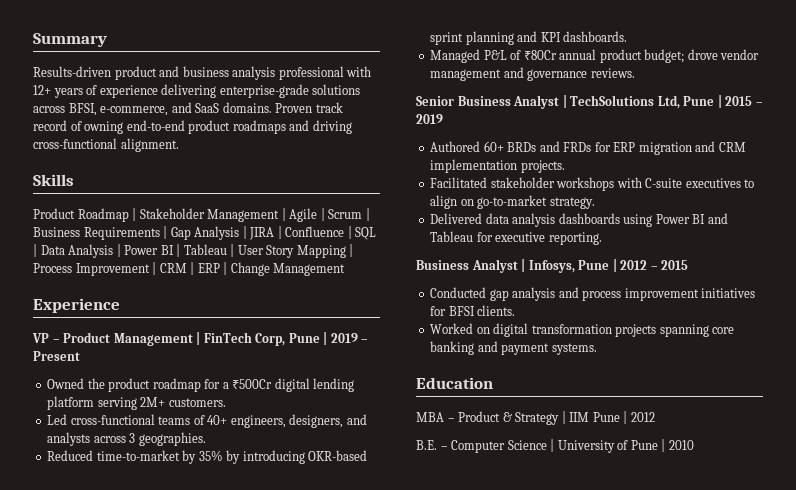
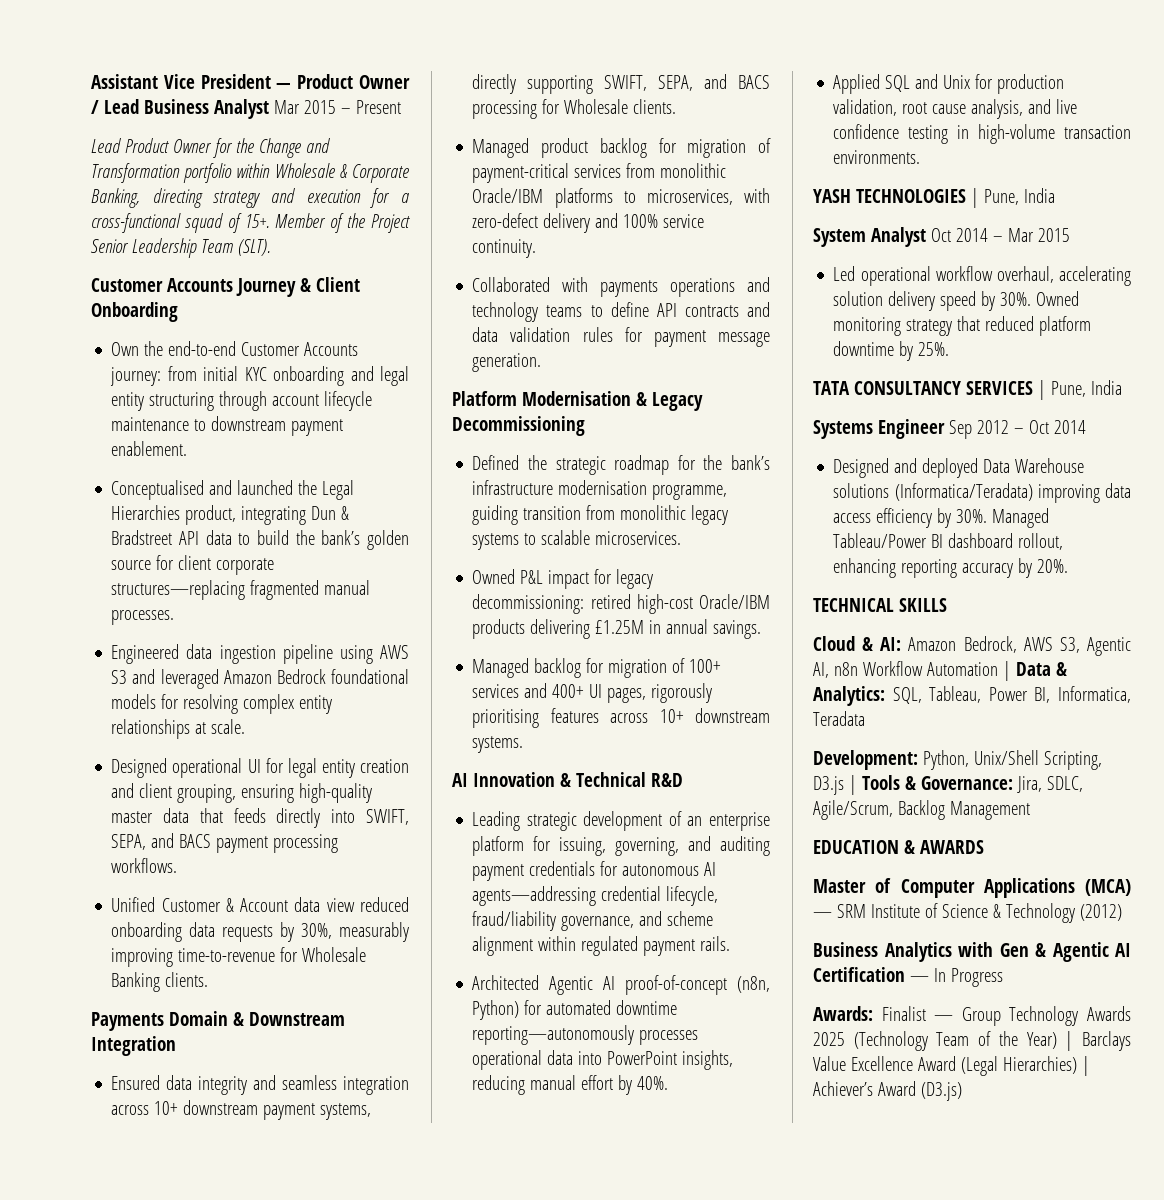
[33,33,107,47] [33,66,372,80] [33,84,361,98] [33,102,343,116] [33,120,352,134] [33,138,179,152] [33,174,74,186] [33,208,370,222] [33,226,377,240] [33,244,354,258] [33,262,346,276] [33,298,120,313] [32,332,369,346] [33,351,80,361] [47,378,355,392] [47,396,226,410] [47,414,367,428] [47,432,206,446] [47,450,368,464] [430,31,628,45] [430,49,760,63] [430,67,635,81] [416,95,763,109] [416,114,443,124] [430,141,746,155] [430,159,565,173] [430,177,755,191] [430,195,595,209] [430,213,728,227] [430,231,602,245] [416,259,689,273] [430,287,756,301] [430,305,516,316] [430,323,735,337] [430,341,597,355] [416,377,493,389] [416,411,655,425] [416,439,694,453] Summary // Results-driven product and business analysis professional with 12+ years of experience delivering enterprise-grade solutions across BFSI, e-commerce, and SaaS domains. Proven track record of owning end-to-end product roadmaps and driving cross-functional alignment. // Skills // Product Roadmap | Stakeholder Management | Agile | Scrum | Business Requirements | Gap Analysis | JIRA | Confluence | SQL | Data Analysis | Power BI | Tableau | User Story Mapping | Process Improvement | CRM | ERP | Change Management // Experience // VP – Product Management | FinTech Corp, Pune | 2019 – Present // Owned the product roadmap for a ₹500Cr digital lending platform serving 2M+ customers. // Led cross-functional teams of 40+ engineers, designers, and analysts across 3 geographies. // Reduced time-to-market by 35% by introducing OKR-based sprint planning and KPI dashboards. // Managed P&L of ₹80Cr annual product budget; drove vendor management and governance reviews. // Senior Business Analyst | TechSolutions Ltd, Pune | 2015 – 2019 // Authored 60+ BRDs and FRDs for ERP migration and CRM implementation projects. // Facilitated stakeholder workshops with C-suite executives to align on go-to-market strategy. // Delivered data analysis dashboards using Power BI and Tableau for executive reporting. // Business Analyst | Infosys, Pune | 2012 – 2015 // Conducted gap analysis and process improvement initiatives for BFSI clients. // Worked on digital transformation projects spanning core banking and payment systems. // Education // MBA – Product & Strategy | IIM Pune | 2012 // B.E. – Computer Science | University of Pune | 2010 -> [91,74,410,89] [91,99,401,119] [91,138,330,158] [91,163,409,183] [91,188,410,208] [91,213,410,233] [91,238,271,258] [91,277,360,297] [91,302,178,322] [111,341,359,356] [110,366,409,386] [111,391,373,411] [111,416,344,436] [111,441,188,456] [111,480,355,500] [111,505,350,525] [111,530,409,550] [111,555,275,575] [111,580,371,600] [111,610,175,625] [111,644,410,664] [111,669,409,689] [111,694,333,714] [111,719,246,739] [111,758,409,778] [111,783,373,803] [111,808,410,828] [111,833,339,853] [111,858,178,873] [111,897,409,912] [111,922,409,942] [111,947,367,967] [111,972,209,992] [91,1011,345,1031] [91,1036,176,1056] [111,1075,409,1095] [111,1100,372,1120] [472,74,770,94] [472,99,677,119] [472,138,771,158] [472,163,727,183] [472,188,770,208] [472,213,705,233] [472,239,537,258] [472,277,770,297] [472,302,770,322] [472,327,770,347] [472,353,542,372] [452,391,703,411] [452,416,585,436] [472,455,770,475] [472,480,728,500] [472,505,729,525] [472,530,682,550] [472,569,654,589] [472,594,770,614] [472,619,762,639] [472,658,722,678] [472,683,713,703] [472,708,770,728] [472,736,524,753] [452,772,683,787] [472,811,770,831] [472,836,770,856] [472,861,717,881] [472,886,719,906] [472,911,714,931] [472,936,731,956] [472,975,770,995] [472,1000,678,1020] [472,1025,699,1045] [472,1050,734,1070] [472,1075,669,1095] [833,74,1065,94] [833,99,1078,119] [833,124,1131,144] [833,150,921,164] [813,188,1055,208] [813,227,1070,247] [833,266,1131,286] [833,291,1080,311] [833,316,1092,336] [833,341,950,361] [813,380,1122,400] [813,419,1086,439] [833,458,1085,478] [833,483,1131,503] [833,508,1050,528] [833,533,1064,550] [833,558,1069,578] [813,598,947,612] [813,636,1131,656] [813,661,1067,681] [813,686,1131,706] [813,711,865,726] [813,750,1102,770] [813,775,1083,795] [813,800,1030,820] [813,840,984,854] [813,878,1131,898] [813,903,1122,923] [813,942,1131,962] [813,967,1003,987] [813,1006,1131,1026] [813,1031,1131,1051] [813,1056,1090,1076] [813,1081,963,1101] Assistant Vice President — Product Owner / Lead Business Analyst Mar 2015 – Present // Lead Product Owner for the Change and Transformation portfolio within Wholesale & Corporate Banking, directing strategy and execution for a cross-functional squad of 15+. Member of the Project Senior Leadership Team (SLT). // Customer Accounts Journey & Client Onboarding // Own the end-to-end Customer Accounts journey: from initial KYC onboarding and legal entity structuring through account lifecycle maintenance to downstream payment enablement. // Conceptualised and launched the Legal Hierarchies product, integrating Dun & Bradstreet API data to build the bank’s golden source for client corporate structures—replacing fragmented manual processes. // Engineered data ingestion pipeline using AWS S3 and leveraged Amazon Bedrock foundational models for resolving complex entity relationships at scale. // Designed operational UI for legal entity creation and client grouping, ensuring high-quality master data that feeds directly into SWIFT, SEPA, and BACS payment processing workflows. // Unified Customer & Account data view reduced onboarding data requests by 30%, measurably improving time-to-revenue for Wholesale Banking clients. // Payments Domain & Downstream Integration // Ensured data integrity and seamless integration across 10+ downstream payment systems, directly supporting SWIFT, SEPA, and BACS processing for Wholesale clients. // Managed product backlog for migration of payment-critical services from monolithic Oracle/IBM platforms to microservices, with zero-defect delivery and 100% service continuity. // Collaborated with payments operations and technology teams to define API contracts and data validation rules for payment message generation. // Platform Modernisation & Legacy Decommissioning // Defined the strategic roadmap for the bank’s infrastructure modernisation programme, guiding transition from monolithic legacy systems to scalable microservices. // Owned P&L impact for legacy decommissioning: retired high-cost Oracle/IBM products delivering £1.25M in annual savings. // Managed backlog for migration of 100+ services and 400+ UI pages, rigorously prioritising features across 10+ downstream systems. // AI Innovation & Technical R&D // Leading strategic development of an enterprise platform for issuing, governing, and auditing payment credentials for autonomous AI agents—addressing credential lifecycle, fraud/liability governance, and scheme alignment within regulated payment rails. // Architected Agentic AI proof-of-concept (n8n, Python) for automated downtime reporting—autonomously processes operational data into PowerPoint insights, reducing manual effort by 40%. // Applied SQL and Unix for production validation, root cause analysis, and live confidence testing in high-volume transaction environments. // YASH TECHNOLOGIES | Pune, India // System Analyst Oct 2014 – Mar 2015 // Led operational workflow overhaul, accelerating solution delivery speed by 30%. Owned monitoring strategy that reduced platform downtime by 25%. // TATA CONSULTANCY SERVICES | Pune, India // Systems Engineer Sep 2012 – Oct 2014 // Designed and deployed Data Warehouse solutions (Informatica/Teradata) improving data access efficiency by 30%. Managed Tableau/Power BI dashboard rollout, enhancing reporting accuracy by 20%. // TECHNICAL SKILLS // Cloud & AI: Amazon Bedrock, AWS S3, Agentic AI, n8n Workflow Automation | Data & Analytics: SQL, Tableau, Power BI, Informatica, Teradata // Development: Python, Unix/Shell Scripting, D3.js | Tools & Governance: Jira, SDLC, Agile/Scrum, Backlog Management // EDUCATION & AWARDS // Master of Computer Applications (MCA) — SRM Institute of Science & Technology (2012) // Business Analytics with Gen & Agentic AI Certification — In Progress // Awards: Finalist — Group Technology Awards 2025 (Technology Team of the Year) | Barclays Value Excellence Award (Legal Hierarchies) | Achiever’s Award (D3.js)

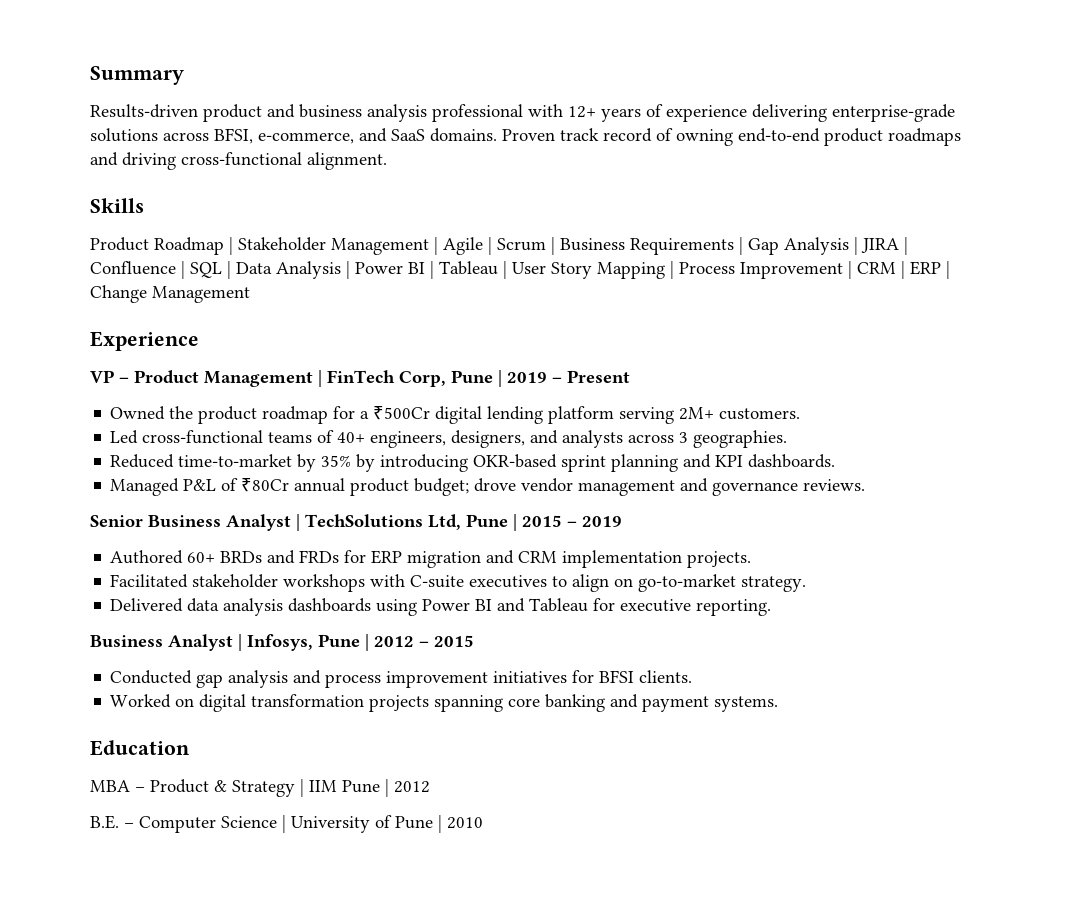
[91,74,410,89] [91,99,401,119] [91,138,330,158] [91,163,409,183] [91,188,410,208] [91,213,410,233] [91,238,271,258] [91,277,360,297] [91,302,178,322] [111,341,359,356] [110,366,409,386] [111,391,373,411] [111,416,344,436] [111,441,188,456] [111,480,355,500] [111,505,350,525] [111,530,409,550] [111,555,275,575] [111,580,371,600] [111,610,175,625] [111,644,410,664] [111,669,409,689] [111,694,333,714] [111,719,246,739] [111,758,409,778] [111,783,373,803] [111,808,410,828] [111,833,339,853] [111,858,178,873] [111,897,409,912] [111,922,409,942] [111,947,367,967] [111,972,209,992] [91,1011,345,1031] [91,1036,176,1056] [111,1075,409,1095] [111,1100,372,1120] [472,74,770,94] [472,99,677,119] [472,138,771,158] [472,163,727,183] [472,188,770,208] [472,213,705,233] [472,239,537,258] [472,277,770,297] [472,302,770,322] [472,327,770,347] [472,353,542,372] [452,391,703,411] [452,416,585,436] [472,455,770,475] [472,480,728,500] [472,505,729,525] [472,530,682,550] [472,569,654,589] [472,594,770,614] [472,619,762,639] [472,658,722,678] [472,683,713,703] [472,708,770,728] [472,736,524,753] [452,772,683,787] [472,811,770,831] [472,836,770,856] [472,861,717,881] [472,886,719,906] [472,911,714,931] [472,936,731,956] [472,975,770,995] [472,1000,678,1020] [472,1025,699,1045] [472,1050,734,1070] [472,1075,669,1095] [833,74,1065,94] [833,99,1078,119] [833,124,1131,144] [833,150,921,164] [813,188,1055,208] [813,227,1070,247] [833,266,1131,286] [833,291,1080,311] [833,316,1092,336] [833,341,950,361] [813,380,1122,400] [813,419,1086,439] [833,458,1085,478] [833,483,1131,503] [833,508,1050,528] [833,533,1064,550] [833,558,1069,578] [813,598,947,612] [813,636,1131,656] [813,661,1067,681] [813,686,1131,706] [813,711,865,726] [813,750,1102,770] [813,775,1083,795] [813,800,1030,820] [813,840,984,854] [813,878,1131,898] [813,903,1122,923] [813,942,1131,962] [813,967,1003,987] [813,1006,1131,1026] [813,1031,1131,1051] [813,1056,1090,1076] [813,1081,963,1101] Assistant Vice President — Product Owner / Lead Business Analyst Mar 2015 – Present // Lead Product Owner for the Change and Transformation portfolio within Wholesale & Corporate Banking, directing strategy and execution for a cross-functional squad of 15+. Member of the Project Senior Leadership Team (SLT). // Customer Accounts Journey & Client Onboarding // Own the end-to-end Customer Accounts journey: from initial KYC onboarding and legal entity structuring through account lifecycle maintenance to downstream payment enablement. // Conceptualised and launched the Legal Hierarchies product, integrating Dun & Bradstreet API data to build the bank’s golden source for client corporate structures—replacing fragmented manual processes. // Engineered data ingestion pipeline using AWS S3 and leveraged Amazon Bedrock foundational models for resolving complex entity relationships at scale. // Designed operational UI for legal entity creation and client grouping, ensuring high-quality master data that feeds directly into SWIFT, SEPA, and BACS payment processing workflows. // Unified Customer & Account data view reduced onboarding data requests by 30%, measurably improving time-to-revenue for Wholesale Banking clients. // Payments Domain & Downstream Integration // Ensured data integrity and seamless integration across 10+ downstream payment systems, directly supporting SWIFT, SEPA, and BACS processing for Wholesale clients. // Managed product backlog for migration of payment-critical services from monolithic Oracle/IBM platforms to microservices, with zero-defect delivery and 100% service continuity. // Collaborated with payments operations and technology teams to define API contracts and data validation rules for payment message generation. // Platform Modernisation & Legacy Decommissioning // Defined the strategic roadmap for the bank’s infrastructure modernisation programme, guiding transition from monolithic legacy systems to scalable microservices. // Owned P&L impact for legacy decommissioning: retired high-cost Oracle/IBM products delivering £1.25M in annual savings. // Managed backlog for migration of 100+ services and 400+ UI pages, rigorously prioritising features across 10+ downstream systems. // AI Innovation & Technical R&D // Leading strategic development of an enterprise platform for issuing, governing, and auditing payment credentials for autonomous AI agents—addressing credential lifecycle, fraud/liability governance, and scheme alignment within regulated payment rails. // Architected Agentic AI proof-of-concept (n8n, Python) for automated downtime reporting—autonomously processes operational data into PowerPoint insights, reducing manual effort by 40%. // Applied SQL and Unix for production validation, root cause analysis, and live confidence testing in high-volume transaction environments. // YASH TECHNOLOGIES | Pune, India // System Analyst Oct 2014 – Mar 2015 // Led operational workflow overhaul, accelerating solution delivery speed by 30%. Owned monitoring strategy that reduced platform downtime by 25%. // TATA CONSULTANCY SERVICES | Pune, India // Systems Engineer Sep 2012 – Oct 2014 // Designed and deployed Data Warehouse solutions (Informatica/Teradata) improving data access efficiency by 30%. Managed Tableau/Power BI dashboard rollout, enhancing reporting accuracy by 20%. // TECHNICAL SKILLS // Cloud & AI: Amazon Bedrock, AWS S3, Agentic AI, n8n Workflow Automation | Data & Analytics: SQL, Tableau, Power BI, Informatica, Teradata // Development: Python, Unix/Shell Scripting, D3.js | Tools & Governance: Jira, SDLC, Agile/Scrum, Backlog Management // EDUCATION & AWARDS // Master of Computer Applications (MCA) — SRM Institute of Science & Technology (2012) // Business Analytics with Gen & Agentic AI Certification — In Progress // Awards: Finalist — Group Technology Awards 2025 (Technology Team of the Year) | Barclays Value Excellence Award (Legal Hierarchies) | Achiever’s Award (D3.js) -> [90,66,184,85] [90,104,955,122] [90,128,961,146] [90,152,387,170] [90,198,144,213] [90,237,908,255] [90,261,950,279] [90,285,250,303] [90,331,199,351] [90,370,630,387] [110,406,801,424] [110,430,788,448] [110,454,836,472] [110,478,866,496] [90,514,622,531] [110,550,752,568] [110,574,807,592] [110,598,772,616] [90,634,474,651] [110,670,693,688] [110,694,779,712] [90,740,190,756] [90,779,430,797] [90,815,483,833] Summary // Results-driven product and business analysis professional with 12+ years of experience delivering enterprise-grade solutions across BFSI, e-commerce, and SaaS domains. Proven track record of owning end-to-end product roadmaps and driving cross-functional alignment. // Skills // Product Roadmap | Stakeholder Management | Agile | Scrum | Business Requirements | Gap Analysis | JIRA | Confluence | SQL | Data Analysis | Power BI | Tableau | User Story Mapping | Process Improvement | CRM | ERP | Change Management // Experience // VP – Product Management | FinTech Corp, Pune | 2019 – Present // Owned the product roadmap for a ₹500Cr digital lending platform serving 2M+ customers. // Led cross-functional teams of 40+ engineers, designers, and analysts across 3 geographies. // Reduced time-to-market by 35% by introducing OKR-based sprint planning and KPI dashboards. // Managed P&L of ₹80Cr annual product budget; drove vendor management and governance reviews. // Senior Business Analyst | TechSolutions Ltd, Pune | 2015 – 2019 // Authored 60+ BRDs and FRDs for ERP migration and CRM implementation projects. // Facilitated stakeholder workshops with C-suite executives to align on go-to-market strategy. // Delivered data analysis dashboards using Power BI and Tableau for executive reporting. // Business Analyst | Infosys, Pune | 2012 – 2015 // Conducted gap analysis and process improvement initiatives for BFSI clients. // Worked on digital transformation projects spanning core banking and payment systems. // Education // MBA – Product & Strategy | IIM Pune | 2012 // B.E. – Computer Science | University of Pune | 2010

